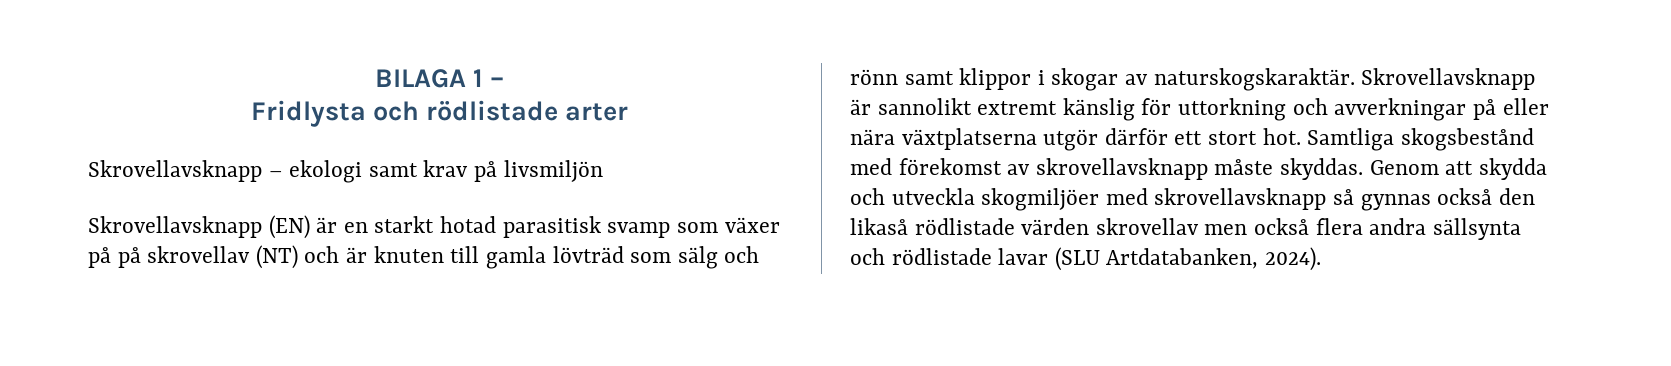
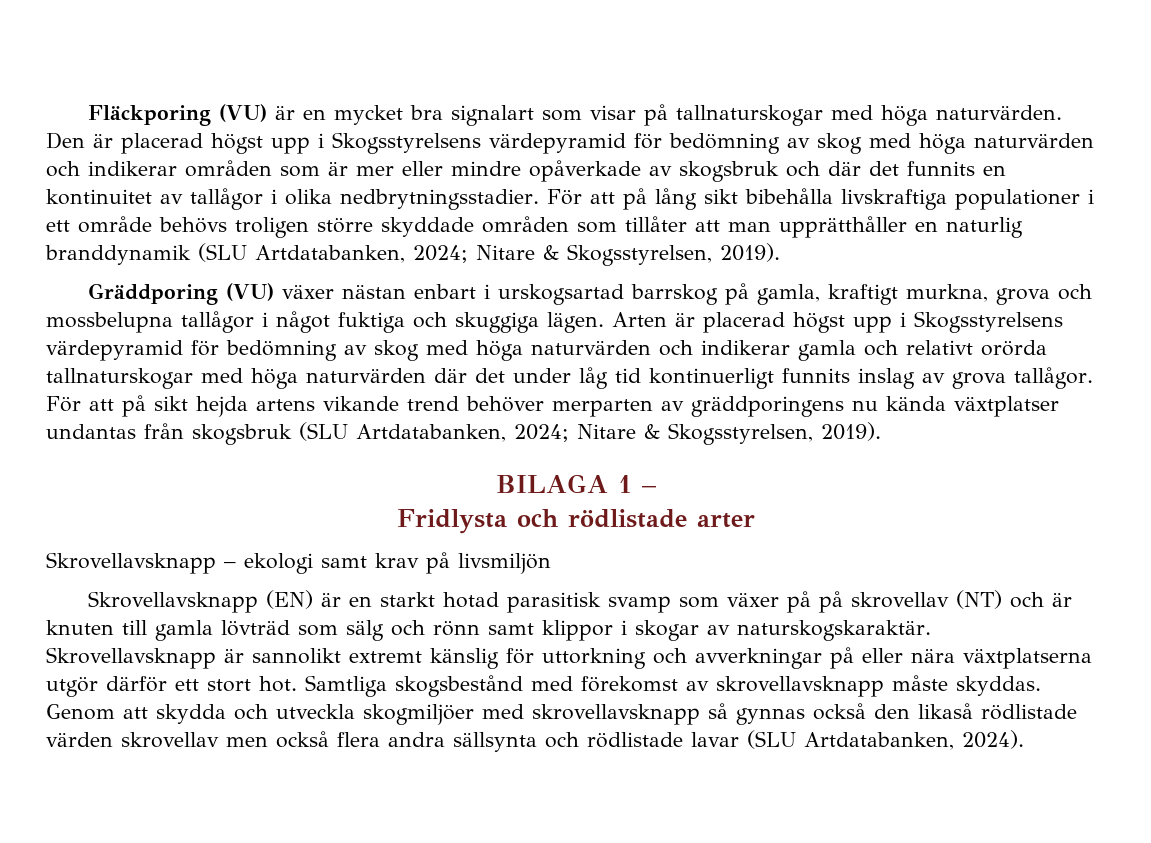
(374, 78) none -> [88,104,1063,126] [46,132,1094,154] [46,160,1006,182] [46,188,1094,210] [46,216,1023,238] [45,243,780,266] [88,283,1093,305] [46,311,1063,333] [46,340,1047,361] [46,367,1093,389] [46,395,1059,417] [46,422,881,445] Fläckporing (VU) är en mycket bra signalart som visar på tallnaturskogar med höga naturvärden. Den är placerad högst upp i Skogsstyrelsens värdepyramid för bedömning av skog med höga naturvärden och indikerar områden som är mer eller mindre opåverkade av skogsbruk och där det funnits en kontinuitet av tallågor i olika nedbrytningsstadier. För att på lång sikt bibehålla livskraftiga populationer i ett område behövs troligen större skyddade områden som tillåter att man upprätthåller en naturlig branddynamik (SLU Artdatabanken, 2024; Nitare & Skogsstyrelsen, 2019). // Gräddporing (VU) växer nästan enbart i urskogsartad barrskog på gamla, kraftigt murkna, grova och mossbelupna tallågor i något fuktiga och skuggiga lägen. Arten är placerad högst upp i Skogsstyrelsens värdepyramid för bedömning av skog med höga naturvärden och indikerar gamla och relativt orörda tallnaturskogar med höga naturvärden där det under låg tid kontinuerligt funnits inslag av grova tallågor. För att på sikt hejda artens vikande trend behöver merparten av gräddporingens nu kända växtplatser undantas från skogsbruk (SLU Artdatabanken, 2024; Nitare & Skogsstyrelsen, 2019). //

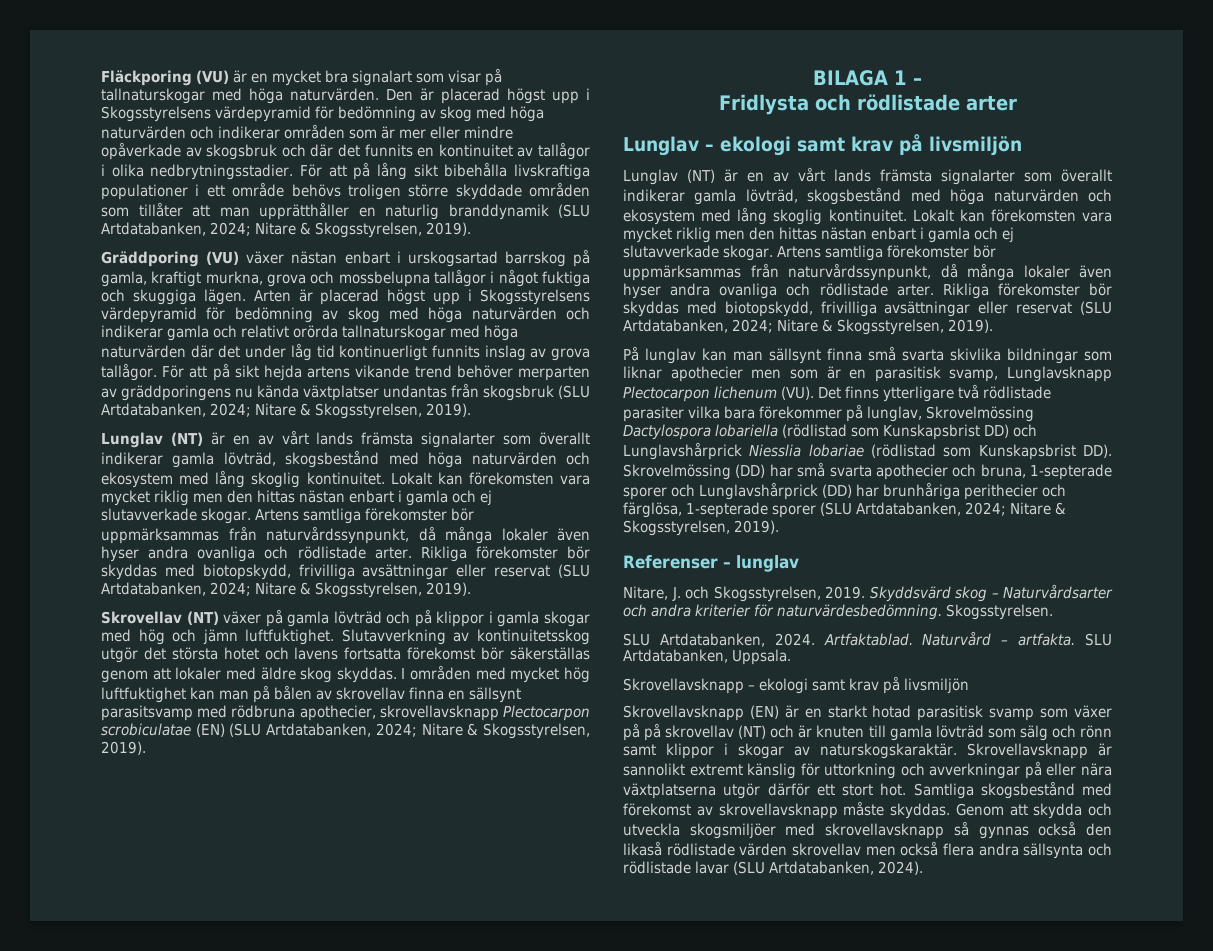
(881, 431) none -> [101,430,590,448] [101,450,590,468] [101,470,590,488] [101,490,492,506] [101,508,474,524] [101,526,590,544] [101,546,590,562] [101,564,590,580] [101,582,471,598] [101,609,590,627] [101,629,590,645] [101,647,590,663] [101,665,590,683] [101,685,521,703] [101,705,590,721] [101,723,590,739] [101,741,146,755] // Lunglav (NT) är en av vårt lands främsta signalarter som överallt indikerar gamla lövträd, skogsbestånd med höga naturvärden och ekosystem med lång skoglig kontinuitet. Lokalt kan förekomsten vara mycket riklig men den hittas nästan enbart i gamla och ej slutavverkade skogar. Artens samtliga förekomster bör uppmärksammas från naturvårdssynpunkt, då många lokaler även hyser andra ovanliga och rödlistade arter. Rikliga förekomster bör skyddas med biotopskydd, frivilliga avsättningar eller reservat (SLU Artdatabanken, 2024; Nitare & Skogsstyrelsen, 2019). // Skrovellav (NT) växer på gamla lövträd och på klippor i gamla skogar med hög och jämn luftfuktighet. Slutavverkning av kontinuitetsskog utgör det största hotet och lavens fortsatta förekomst bör säkerställas genom att lokaler med äldre skog skyddas. I områden med mycket hög luftfuktighet kan man på bålen av skrovellav finna en sällsynt parasitsvamp med rödbruna apothecier, skrovellavsknapp Plectocarpon scrobiculatae (EN) (SLU Artdatabanken, 2024; Nitare & Skogsstyrelsen, 2019).
(755, 520) none -> [623,134,1022,156] [623,167,1112,185] [623,187,1112,205] [623,207,1112,225] [623,227,1014,243] [623,245,996,261] [623,263,1112,281] [623,283,1112,299] [623,301,1112,317] [623,319,993,335] [623,346,1112,364] [623,366,1112,382] [623,384,1051,402] [623,404,1034,422] [623,424,1037,440] [623,442,1112,460] [623,462,1112,480] [623,482,1066,500] [623,502,1066,518] [623,520,779,536] [623,555,799,572] [623,584,1113,602] [623,604,1053,620] [623,631,1112,647] [623,649,791,665] // Lunglav – ekologi samt krav på livsmiljön // Lunglav (NT) är en av vårt lands främsta signalarter som överallt indikerar gamla lövträd, skogsbestånd med höga naturvärden och ekosystem med lång skoglig kontinuitet. Lokalt kan förekomsten vara mycket riklig men den hittas nästan enbart i gamla och ej slutavverkade skogar. Artens samtliga förekomster bör uppmärksammas från naturvårdssynpunkt, då många lokaler även hyser andra ovanliga och rödlistade arter. Rikliga förekomster bör skyddas med biotopskydd, frivilliga avsättningar eller reservat (SLU Artdatabanken, 2024; Nitare & Skogsstyrelsen, 2019). // På lunglav kan man sällsynt finna små svarta skivlika bildningar som liknar apothecier men som är en parasitisk svamp, Lunglavsknapp Plectocarpon lichenum (VU). Det finns ytterligare två rödlistade parasiter vilka bara förekommer på lunglav, Skrovelmössing Dactylospora lobariella (rödlistad som Kunskapsbrist DD) och Lunglavshårprick Niesslia lobariae (rödlistad som Kunskapsbrist DD). Skrovelmössing (DD) har små svarta apothecier och bruna, 1-septerade sporer och Lunglavshårprick (DD) har brunhåriga perithecier och färglösa, 1-septerade sporer (SLU Artdatabanken, 2024; Nitare & Skogsstyrelsen, 2019). // Referenser – lunglav // Nitare, J. och Skogsstyrelsen, 2019. Skyddsvärd skog – Naturvårdsarter och andra kriterier för naturvärdesbedömning. Skogsstyrelsen. // SLU Artdatabanken, 2024. Artfaktablad. Naturvård – artfakta. SLU Artdatabanken, Uppsala.
[363,704,474,725] skogmiljöer -> [689,823,776,839] skogsmiljöer

